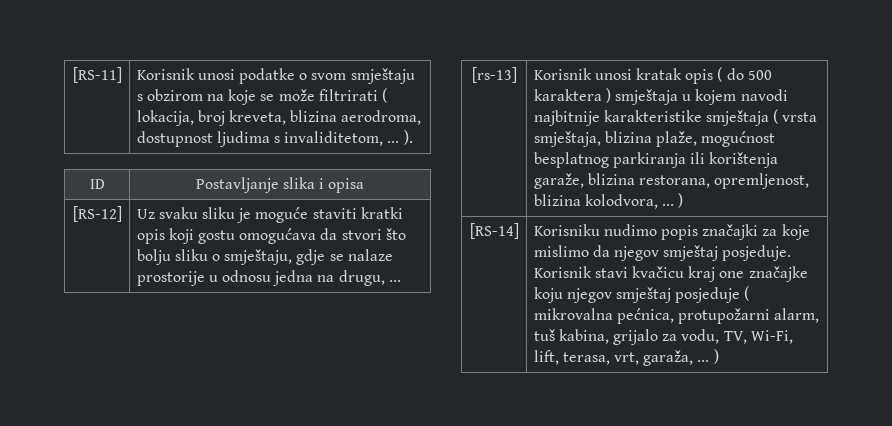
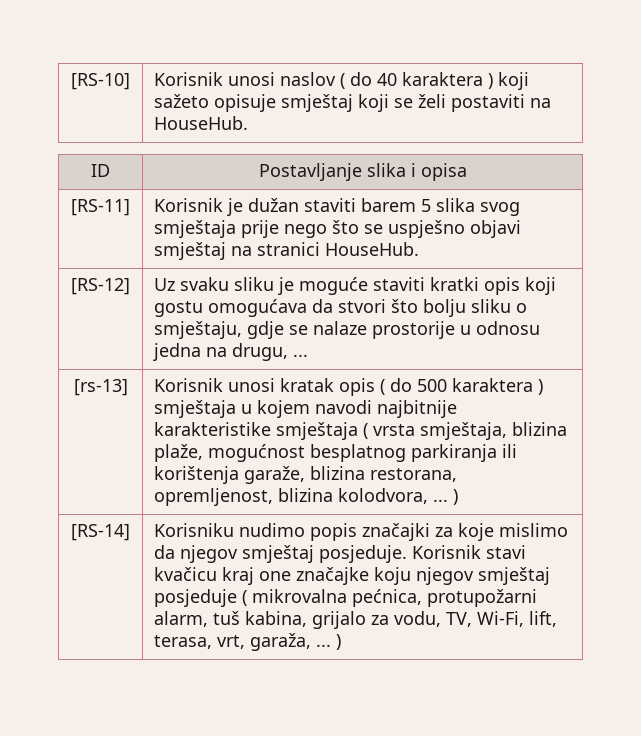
[72,67,122,83] [136,68,415,84] [136,88,387,105] [136,110,422,126] [136,130,413,147] [RS-11] | Korisnik unosi podatke o svom smještaju s obzirom na koje se može filtrirati ( lokacija, broj kreveta, blizina aerodroma, dostupnost ljudima s invaliditetom, ... ). -> [71,73,130,90] [154,72,530,90] [154,94,552,112] [154,116,249,130] [RS-10] | Korisnik unosi naslov ( do 40 karaktera ) koji sažeto opisuje smještaj koji se želi postaviti na HouseHub.
(365, 185) none -> [71,199,130,216] [154,198,521,216] [154,220,522,238] [154,242,420,260] // [RS-11] | Korisnik je dužan staviti barem 5 slika svog smještaja prije nego što se uspješno objavi smještaj na stranici HouseHub.

